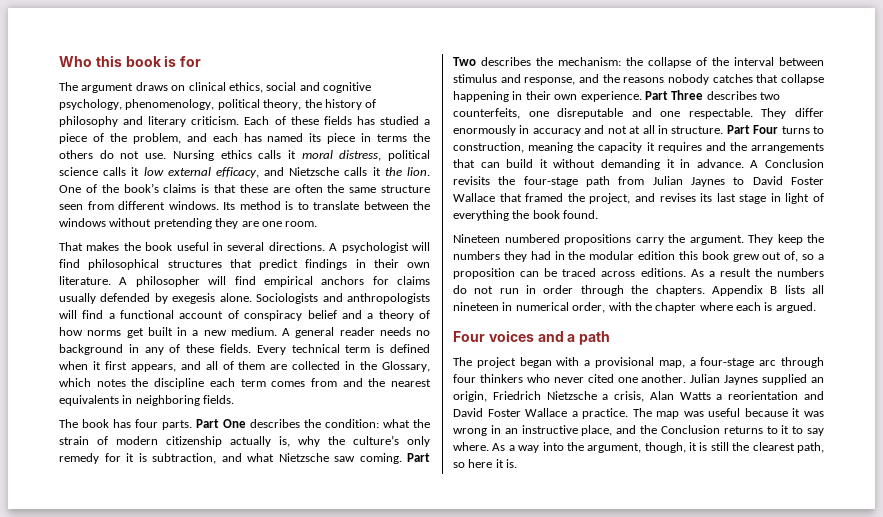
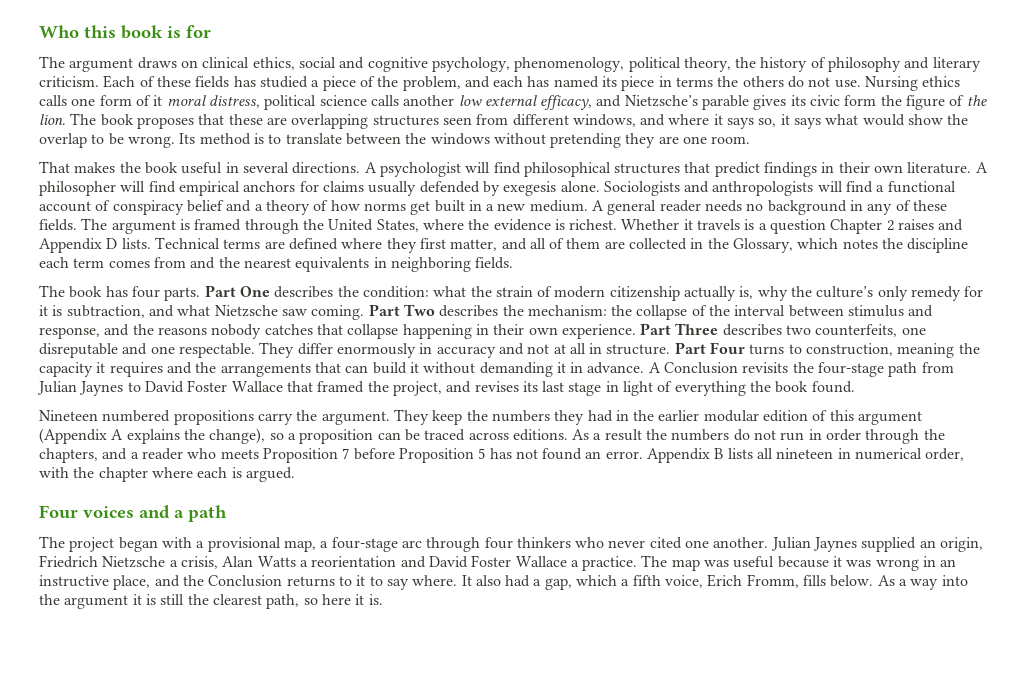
(282, 154) none -> [71,95,151,106] one form of
[131,167,140,176] it -> [403,95,455,106] another
[289,167,431,176] [59,183,430,193] [59,201,219,210] Nietzsche calls it the lion. One of the book’s claims is that these are often the same structure seen from different windows. -> [624,95,987,110] [39,113,969,129] [39,133,175,148] Nietzsche’s parable gives its civic form the figure of the lion. The book proposes that these are overlapping structures seen from different windows, and where it says so, it says what would show the overlap to be wrong.
[256,344,431,355] [59,361,176,372] Every technical term is defined when it first appears, -> [81,218,964,234] [39,237,498,253] The argument is framed through the United States, where the evidence is richest. Whether it travels is a question Chapter 2 raises and Appendix D lists. Technical terms are defined where they first matter,
(586, 255) none -> [658,410,700,421] earlier
[678,251,799,262] this book grew out of, -> [812,410,923,425] [39,428,266,444] of this argument (Appendix A explains the change),
[655,285,705,296] chapters. -> [39,448,643,463] chapters, and a reader who meets Proposition 7 before Proposition 5 has not found an error.
(489, 446) none -> [461,574,874,590] It also had a gap, which a fifth voice, Erich Fromm, fills below.
[587,442,686,453] argument, though, -> [64,595,129,609] argument

